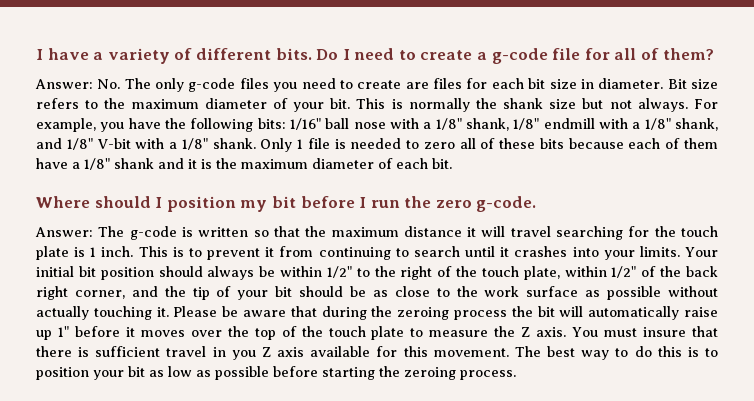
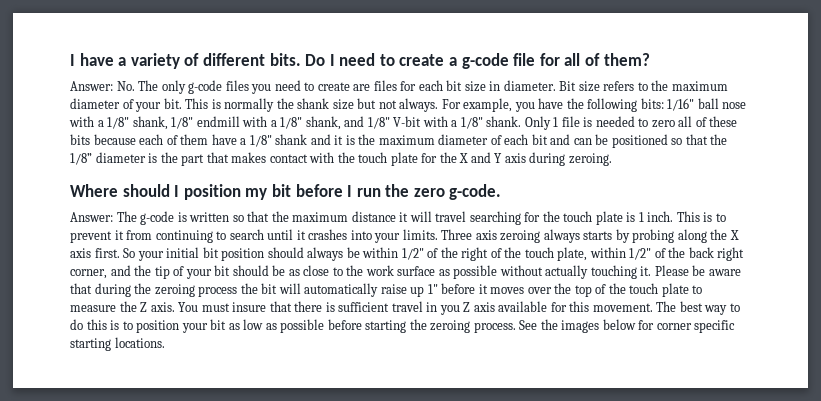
[432,158,452,169] bit. -> [531,134,728,148] [70,152,612,166] bit and can be positioned so that the 1/8” diameter is the part that makes contact with the touch plate for the X and Y axis during zeroing.
[685,247,719,257] Your -> [441,229,739,243] [70,248,164,261] Three axis zeroing always starts by probing along the X axis first. So your
[356,268,370,277] to -> [427,248,439,258] of
(516, 375) none -> [519,319,736,333] [70,337,165,351] See the images below for corner specific starting locations.

